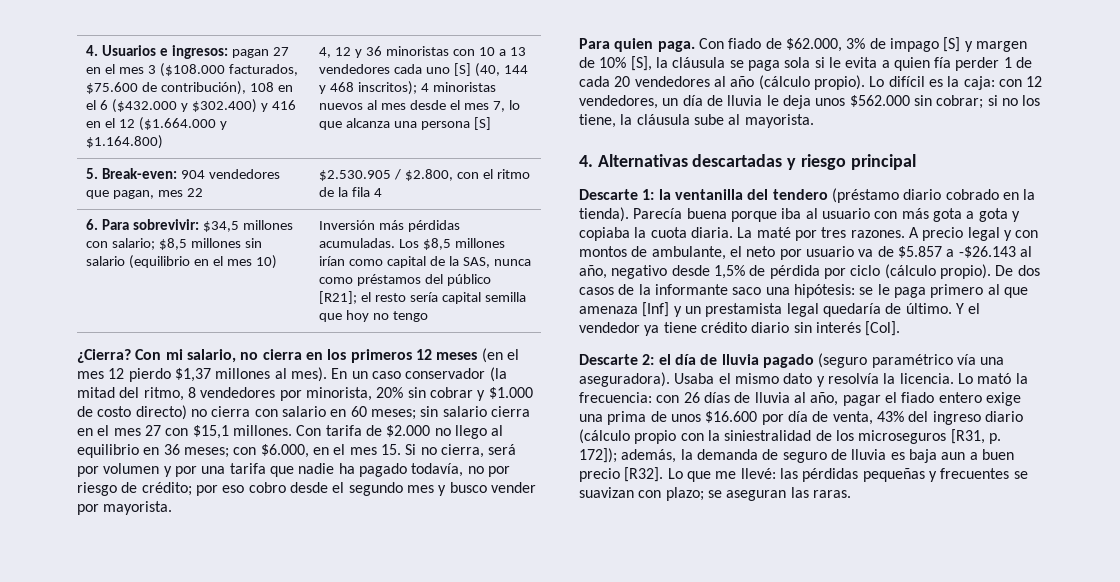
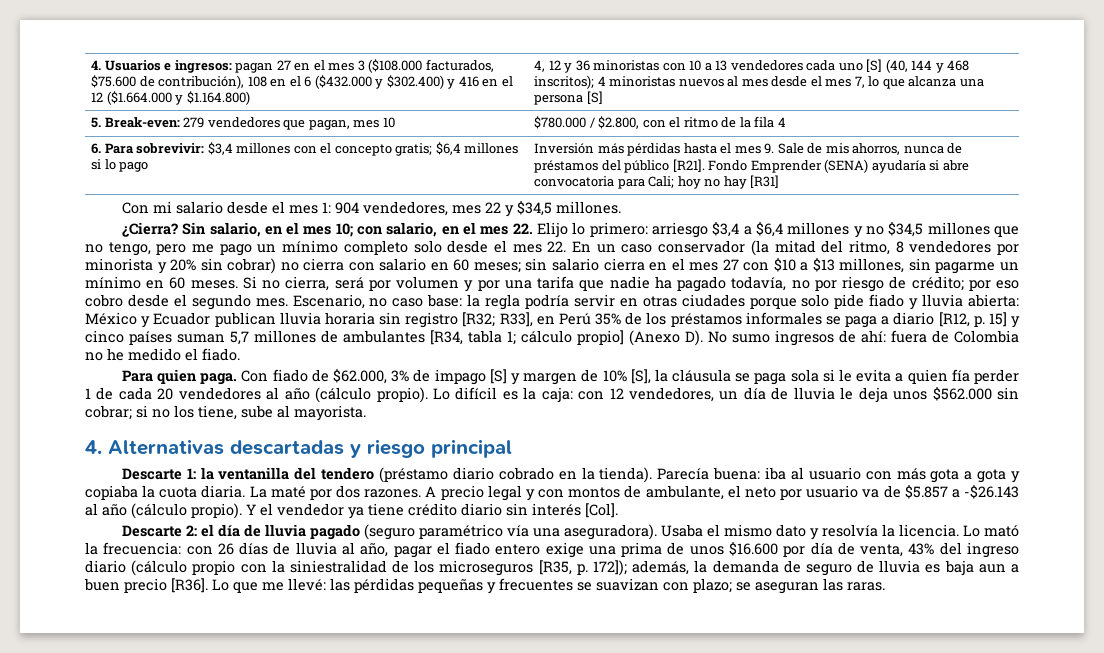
[181,170,206,179] 904 -> [183,117,205,128] 279
[186,188,203,197] [319,170,392,181] 22 | $2.530.905 -> [382,117,395,128] [534,116,587,129] 10 | $780.000
[202,221,239,232] $34,5 -> [207,142,233,155] $3,4
[112,238,262,250] [86,255,277,269] [319,220,461,232] [319,238,505,250] [319,256,531,268] [319,274,491,286] [319,291,526,304] [319,310,428,322] [77,348,519,363] [77,367,327,382] salario; $8,5 millones sin salario (equilibrio en el mes 10) | Inversión más pérdidas acumuladas. Los $8,5 millones irían como capital de la SAS, nunca como préstamos del público [R21]; el resto sería capital semilla que hoy no tengo // ¿Cierra? Con mi salario, no cierra en los primeros 12 meses (en el mes 12 pierdo $1,37 millones al mes). -> [320,142,519,156] [91,159,149,172] [534,143,963,156] [534,159,969,173] [534,175,780,189] [121,201,621,217] [121,222,1020,238] [85,240,567,256] el concepto gratis; $6,4 millones si lo pago | Inversión más pérdidas hasta el mes 9. Sale de mis ahorros, nunca de préstamos del público [R21]. Fondo Emprender (SENA) ayudaría si abre convocatoria para Cali; hoy no hay [R31] // Con mi salario desde el mes 1: 904 vendedores, mes 22 y $34,5 millones. // ¿Cierra? Sin salario, en el mes 10; con salario, en el mes 22. Elijo lo primero: arriesgo $3,4 a $6,4 millones y no $34,5 millones que no tengo, pero me pago un mínimo completo solo desde el mes 22.
[305,387,533,401] [77,405,187,420] minorista, 20% sin cobrar y $1.000 de costo directo) -> [85,258,277,274] minorista y 20% sin cobrar)
[192,425,504,439] [77,444,401,458] $15,1 millones. Con tarifa de $2.000 no llego al equilibrio en 36 meses; con $6.000, en el mes 15. -> [773,258,1020,274] [85,276,238,289] $10 a $13 millones, sin pagarme un mínimo en 60 meses.
[406,482,536,496] [77,501,173,515] mes y busco vender por mayorista. -> [255,294,1019,310] [85,312,1020,328] [85,330,1019,346] [85,348,240,361] mes. Escenario, no caso base: la regla podría servir en otras ciudades porque solo pide fiado y lluvia abierta: México y Ecuador publican lluvia horaria sin registro [R32; R33], en Perú 35% de los préstamos informales se paga a diario [R12, p. 15] y cinco países suman 5,7 millones de ambulantes [R34, tabla 1; cálculo propio] (Anexo D). No sumo ingresos de ahí: fuera de Colombia no he medido el fiado.
[620,114,690,125] la cláusula -> (237, 412) none
[686,208,777,222] buena porque -> [713,467,761,480] buena:
[821,227,847,238] tres -> [336,485,361,498] dos
[579,264,1040,279] [579,284,1028,298] [579,302,952,317] año, negativo desde 1,5% de pérdida por ciclo (cálculo propio). De dos casos de la informante saco una hipótesis: se le paga primero al que amenaza [Inf] y un prestamista legal quedaría de último. -> [102,503,242,519] año (cálculo propio).
[950,429,985,444] [R31, -> [538,560,572,575] [R35,
[624,467,664,482] [R32]. -> [171,578,208,593] [R36].

